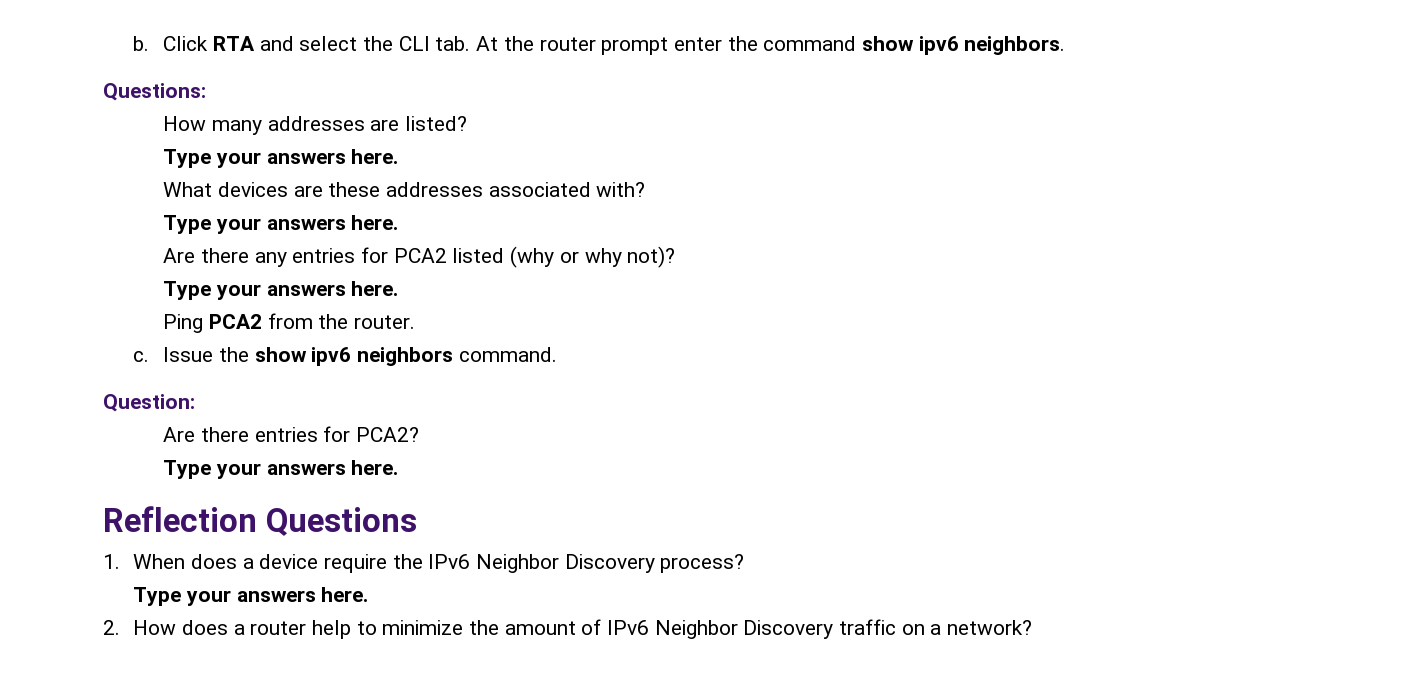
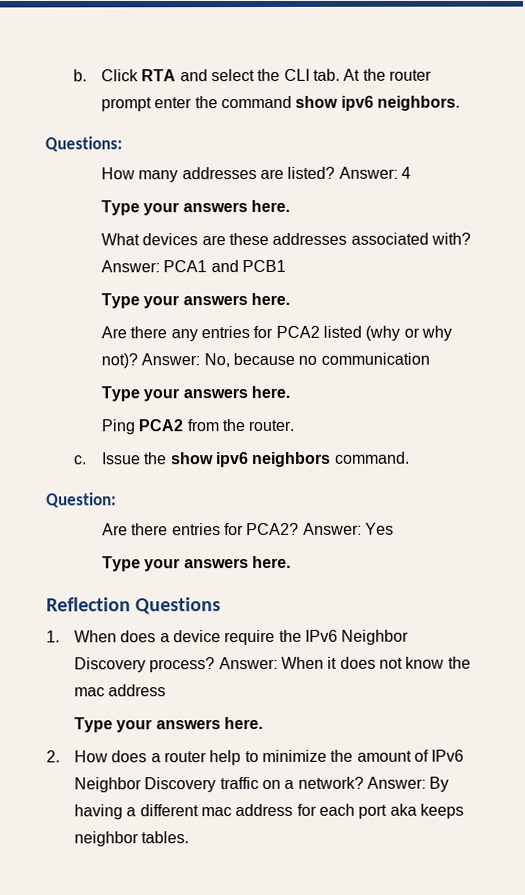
(468, 123) none -> [338,166,411,179] Answer: 4
(646, 189) none -> [100,259,286,273] Answer: PCA1 and PCB1
(676, 257) none -> [141,352,430,368] Answer: No, because no communication
(420, 434) none -> [302,522,394,535] Answer: Yes
(745, 563) none -> [218,656,471,670] [73,684,167,697] Answer: When it does not know the mac address
(1032, 627) none -> [366,776,450,792] [73,803,464,820] [73,831,190,847] Answer: By having a different mac address for each port aka keeps neighbor tables.

